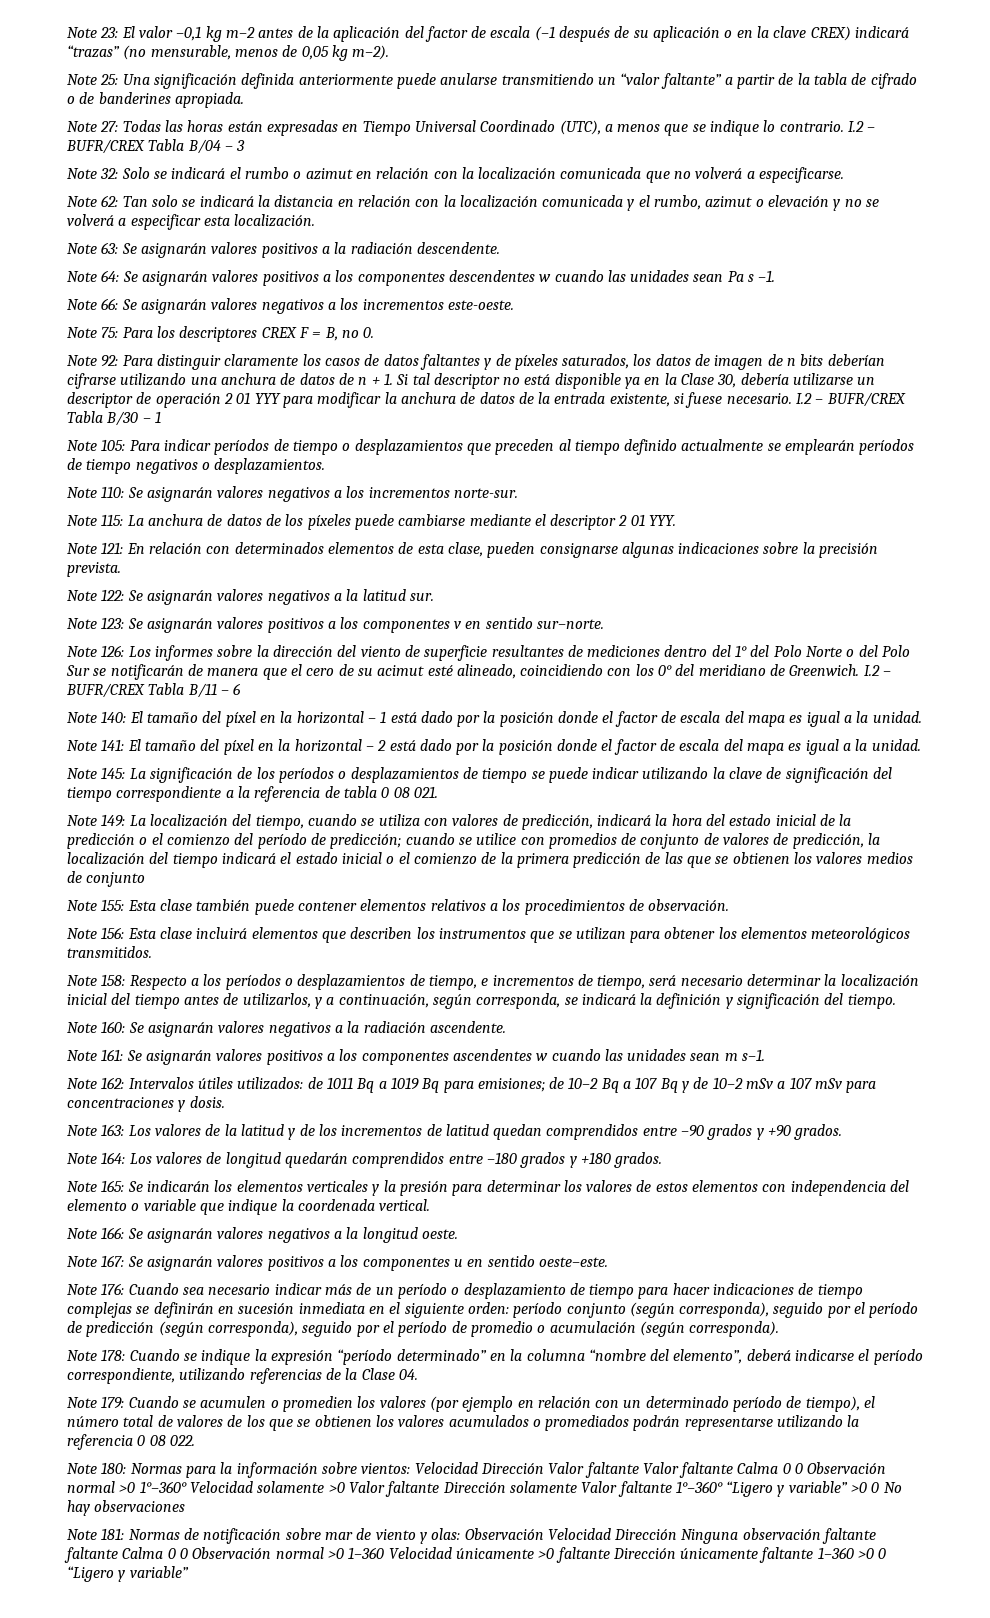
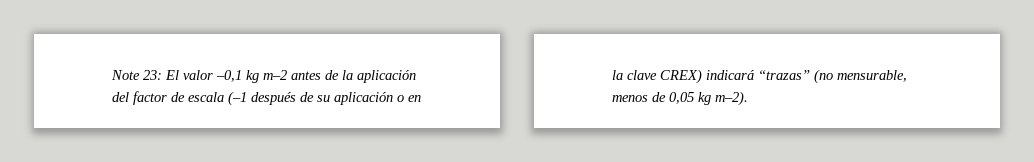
[67,73,917,89] [67,92,244,108] [67,120,876,136] [66,139,246,154] [67,167,845,183] [67,195,880,211] [67,214,316,230] [67,242,500,258] [67,270,776,286] [67,298,514,314] [67,326,375,342] [67,354,885,370] [67,373,876,389] [67,392,906,408] [67,411,161,426] [67,439,915,455] [67,458,326,474] [67,486,518,502] [67,514,677,530] [67,542,879,558] [67,562,121,577] [67,589,434,605] [67,617,604,633] [67,645,911,661] [66,664,892,680] [66,683,242,698] [67,711,922,727] [67,739,921,755] [67,767,893,783] [67,786,438,802] [67,814,852,830] [67,833,881,849] [67,852,913,868] [67,871,146,887] [67,899,730,915] [67,927,911,943] [67,946,152,958] [67,974,919,990] [67,993,896,1009] [67,1021,506,1037] [67,1049,766,1065] [67,1077,877,1093] [67,1096,225,1112] [67,1124,843,1140] [67,1152,663,1168] [67,1180,910,1196] [67,1199,431,1215] [67,1227,458,1243] [67,1255,608,1271] [67,1283,863,1299] [67,1302,919,1318] [67,1321,780,1337] [67,1349,923,1365] [67,1368,418,1384] [67,1396,876,1412] [67,1415,860,1431] [67,1434,195,1450] [67,1462,887,1478] [67,1481,902,1497] [67,1500,186,1516] [67,1528,877,1544] [64,1547,887,1563] [67,1566,189,1582] // Note 25: Una significación definida anteriormente puede anularse transmitiendo un “valor faltante” a partir de la tabla de cifrado o de banderines apropiada. // Note 27: Todas las horas están expresadas en Tiempo Universal Coordinado (UTC), a menos que se indique lo contrario. I.2 – BUFR/CREX Tabla B/04 – 3 // Note 32: Solo se indicará el rumbo o azimut en relación con la localización comunicada que no volverá a especificarse. // Note 62: Tan solo se indicará la distancia en relación con la localización comunicada y el rumbo, azimut o elevación y no se volverá a especificar esta localización. // Note 63: Se asignarán valores positivos a la radiación descendente. // Note 64: Se asignarán valores positivos a los componentes descendentes w cuando las unidades sean Pa s –1. // Note 66: Se asignarán valores negativos a los incrementos este-oeste. // Note 75: Para los descriptores CREX F = B, no 0. // Note 92: Para distinguir claramente los casos de datos faltantes y de píxeles saturados, los datos de imagen de n bits deberían cifrarse utilizando una anchura de datos de n + 1. Si tal descriptor no está disponible ya en la Clase 30, debería utilizarse un descriptor de operación 2 01 YYY para modificar la anchura de datos de la entrada existente, si fuese necesario. I.2 – BUFR/CREX Tabla B/30 – 1 // Note 105: Para indicar períodos de tiempo o desplazamientos que preceden al tiempo definido actualmente se emplearán períodos de tiempo negativos o desplazamientos. // Note 110: Se asignarán valores negativos a los incrementos norte-sur. // Note 115: La anchura de datos de los píxeles puede cambiarse mediante el descriptor 2 01 YYY. // Note 121: En relación con determinados elementos de esta clase, pueden consignarse algunas indicaciones sobre la precisión prevista. // Note 122: Se asignarán valores negativos a la latitud sur. // Note 123: Se asignarán valores positivos a los componentes v en sentido sur–norte. // Note 126: Los informes sobre la dirección del viento de superficie resultantes de mediciones dentro del 1° del Polo Norte o del Polo Sur se notificarán de manera que el cero de su acimut esté alineado, coincidiendo con los 0° del meridiano de Greenwich. I.2 – BUFR/CREX Tabla B/11 – 6 // Note 140: El tamaño del píxel en la horizontal – 1 está dado por la posición donde el factor de escala del mapa es igual a la unidad. // Note 141: El tamaño del píxel en la horizontal – 2 está dado por la posición donde el factor de escala del mapa es igual a la unidad. // Note 145: La significación de los períodos o desplazamientos de tiempo se puede indicar utilizando la clave de significación del tiempo correspondiente a la referencia de tabla 0 08 021. // Note 149: La localización del tiempo, cuando se utiliza con valores de predicción, indicará la hora del estado inicial de la predicción o el comienzo del período de predicción; cuando se utilice con promedios de conjunto de valores de predicción, la localización del tiempo indicará el estado inicial o el comienzo de la primera predicción de las que se obtienen los valores medios de conjunto // Note 155: Esta clase también puede contener elementos relativos a los procedimientos de observación. // Note 156: Esta clase incluirá elementos que describen los instrumentos que se utilizan para obtener los elementos meteorológicos transmitidos. // Note 158: Respecto a los períodos o desplazamientos de tiempo, e incrementos de tiempo, será necesario determinar la localización inicial del tiempo antes de utilizarlos, y a continuación, según corresponda, se indicará la definición y significación del tiempo. // Note 160: Se asignarán valores negativos a la radiación ascendente. // Note 161: Se asignarán valores positivos a los componentes ascendentes w cuando las unidades sean m s–1. // Note 162: Intervalos útiles utilizados: de 1011 Bq a 1019 Bq para emisiones; de 10–2 Bq a 107 Bq y de 10–2 mSv a 107 mSv para concentraciones y dosis. // Note 163: Los valores de la latitud y de los incrementos de latitud quedan comprendidos entre –90 grados y +90 grados. // Note 164: Los valores de longitud quedarán comprendidos entre –180 grados y +180 grados. // Note 165: Se indicarán los elementos verticales y la presión para determinar los valores de estos elementos con independencia del elemento o variable que indique la coordenada vertical. // Note 166: Se asignarán valores negativos a la longitud oeste. // Note 167: Se asignarán valores positivos a los componentes u en sentido oeste–este. // Note 176: Cuando sea necesario indicar más de un período o desplazamiento de tiempo para hacer indicaciones de tiempo complejas se definirán en sucesión inmediata en el siguiente orden: período conjunto (según corresponda), seguido por el período de predicción (según corresponda), seguido por el período de promedio o acumulación (según corresponda). // Note 178: Cuando se indique la expresión “período determinado” en la columna “nombre del elemento”, deberá indicarse el período correspondiente, utilizando referencias de la Clase 04. // Note 179: Cuando se acumulen o promedien los valores (por ejemplo en relación con un determinado período de tiempo), el número total de valores de los que se obtienen los valores acumulados o promediados podrán representarse utilizando la referencia 0 08 022. // Note 180: Normas para la información sobre vientos: Velocidad Dirección Valor faltante Valor faltante Calma 0 0 Observación normal >0 1°–360° Velocidad solamente >0 Valor faltante Dirección solamente Valor faltante 1°–360° “Ligero y variable” >0 0 No hay observaciones // Note 181: Normas de notificación sobre mar de viento y olas: Observación Velocidad Dirección Ninguna observación faltante faltante Calma 0 0 Observación normal >0 1–360 Velocidad únicamente >0 faltante Dirección únicamente faltante 1–360 >0 0 “Ligero y variable” -> (748, 98) none

